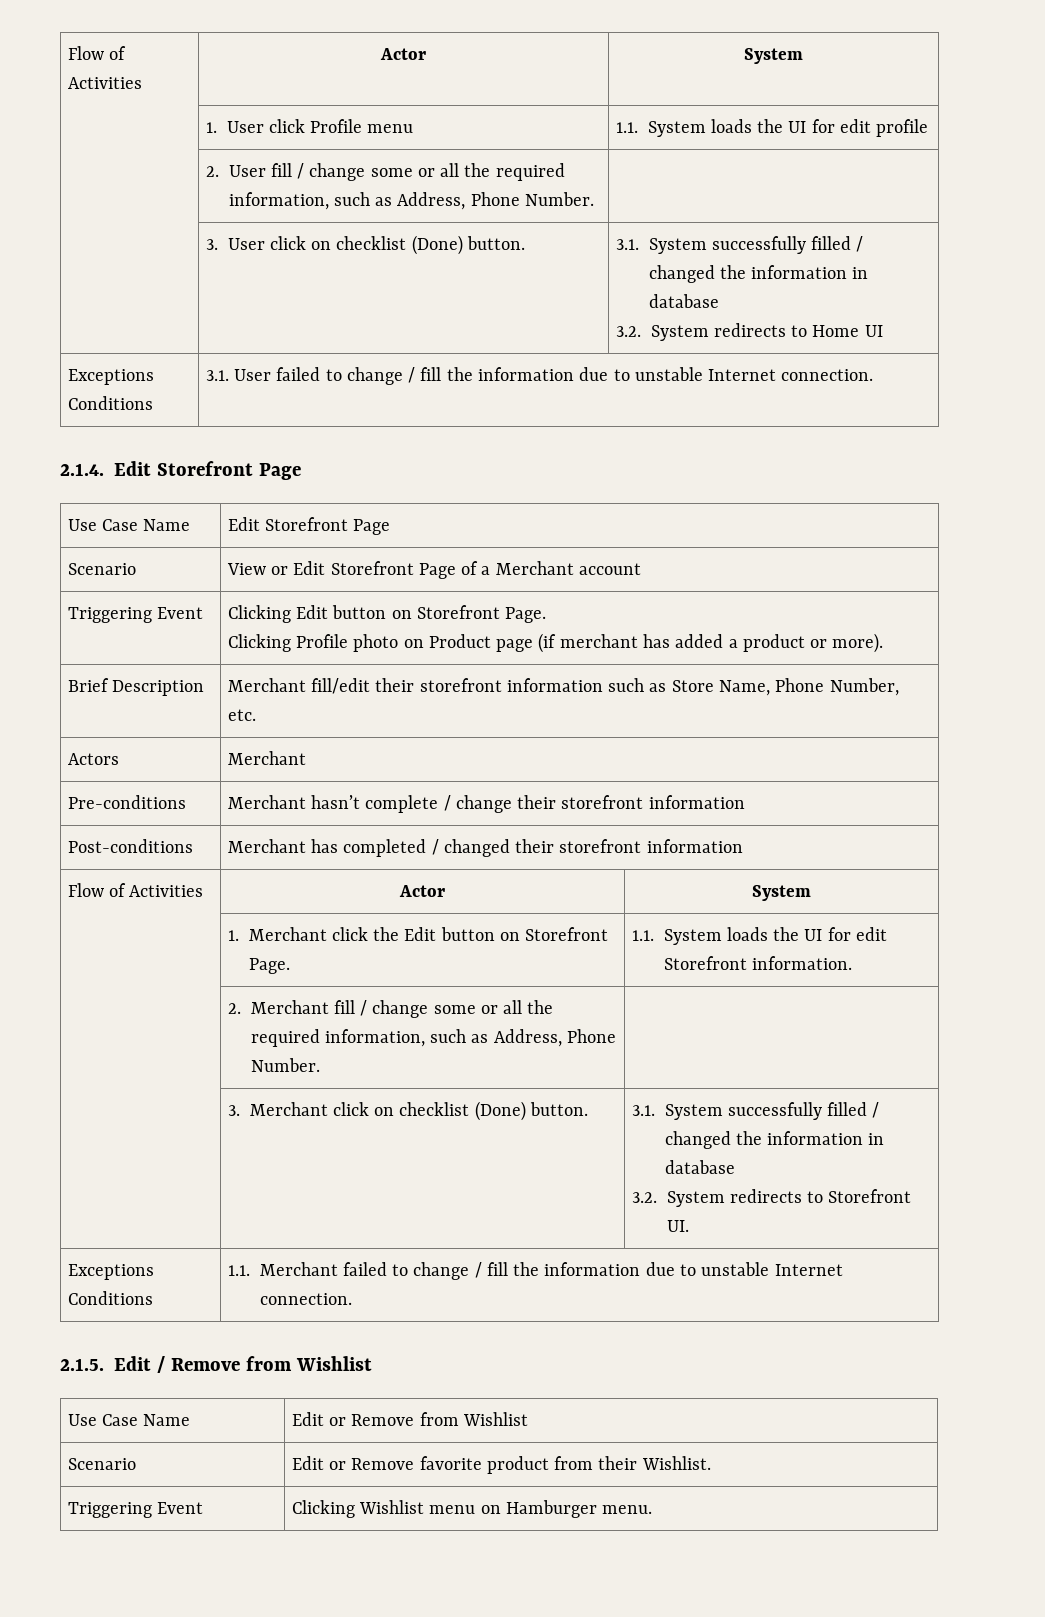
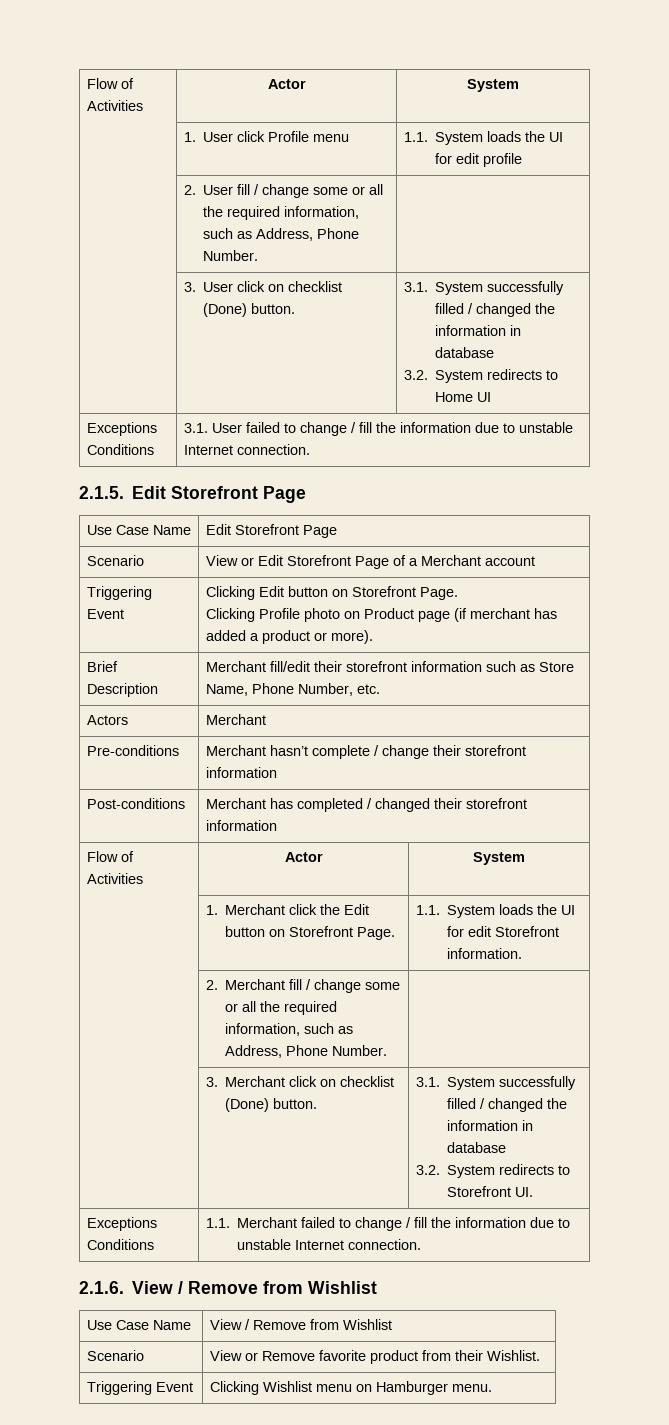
[60,463,104,476] 2.1.4. -> [79,486,124,499] 2.1.5.
[60,1356,151,1371] 2.1.5. Edit -> [79,1281,173,1294] 2.1.6. View
[291,1412,347,1426] Edit or -> [209,1319,250,1330] View /
[291,1456,324,1470] Edit -> [209,1350,242,1361] View

